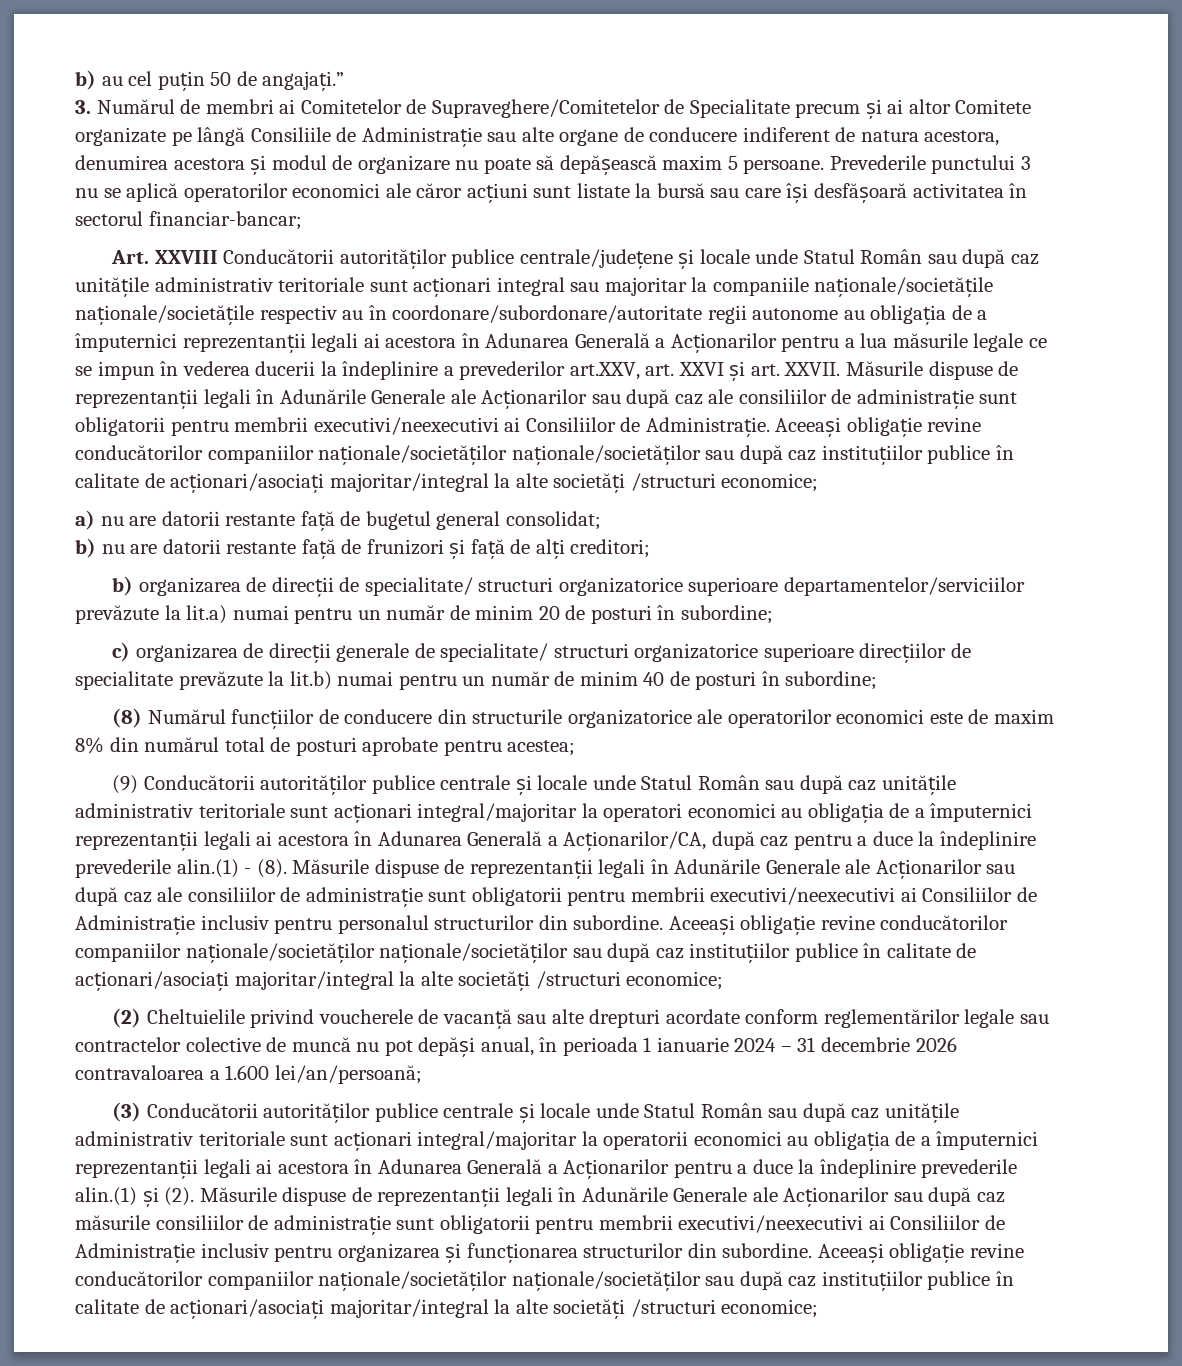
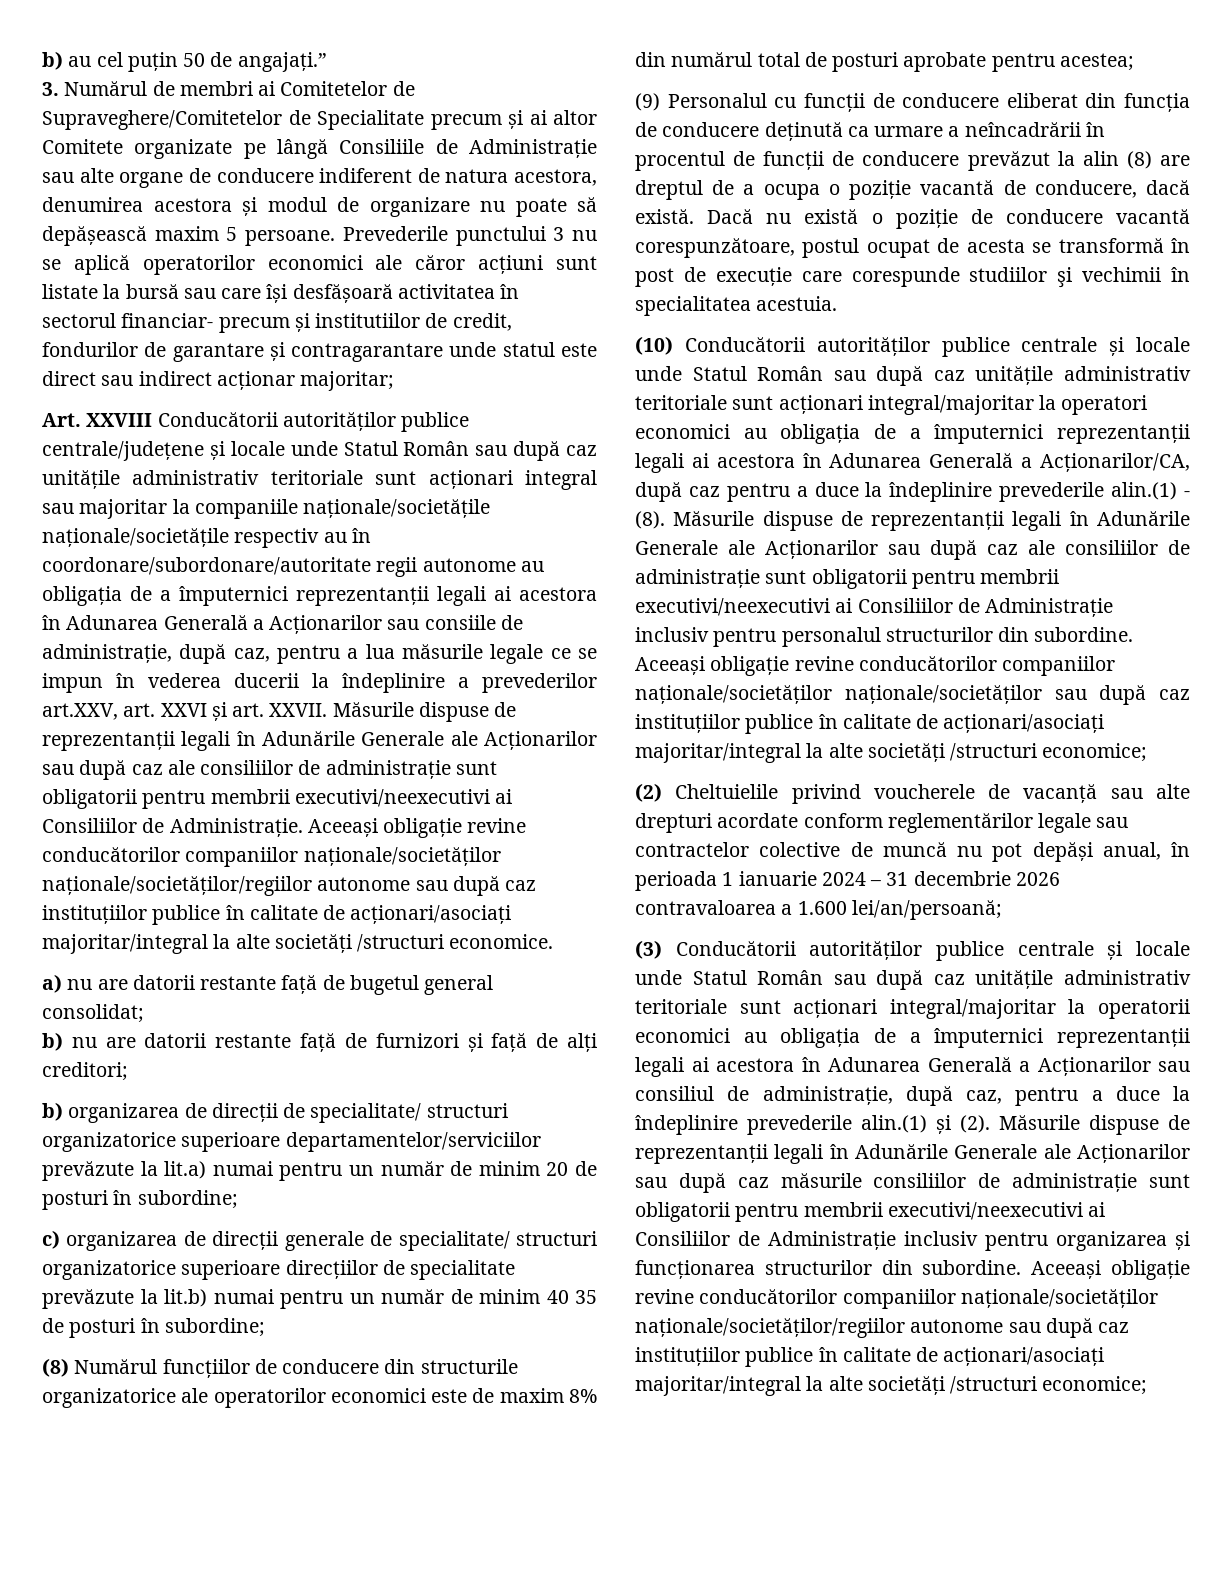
[148,211,302,230] financiar-bancar; -> [121,313,512,333] [42,342,597,362] [42,371,395,391] financiar- precum și institutiilor de credit, fondurilor de garantare și contragarantare unde statul este direct sau indirect acționar majoritar;
(777, 343) none -> [387,615,523,630] [42,644,270,664] sau consiile de administrație, după caz,
[511,445,701,465] naționale/societăților -> [42,876,411,896] naționale/societăților/regiilor autonome
[721,473,819,492] economice; -> [449,934,554,949] economice.
[366,539,444,555] frunizori -> [375,1033,459,1048] furnizori
(665, 679) none -> [575,1290,597,1304] 35
(139, 784) none -> [667,93,1190,112] [635,122,1105,141] [635,151,1190,171] [635,180,1190,200] [635,209,1190,229] [635,238,1190,258] [635,267,1190,288] [635,296,838,316] [635,336,673,355] Personalul cu funcții de conducere eliberat din funcția de conducere deținută ca urmare a neîncadrării în procentul de funcții de conducere prevăzut la alin (8) are dreptul de a ocupa o poziție vacantă de conducere, dacă există. Dacă nu există o poziție de conducere vacantă corespunzătoare, postul ocupat de acesta se transformă în post de execuție care corespunde studiilor şi vechimii în specialitatea acestuia. // (10)
(670, 1169) none -> [1158,1061,1190,1072] [635,1086,1002,1106] sau consiliul de administrație, după caz,
[511,1271,701,1291] naționale/societăților -> [635,1318,1004,1338] naționale/societăților/regiilor autonome

